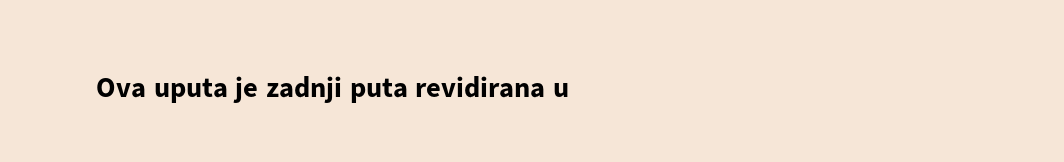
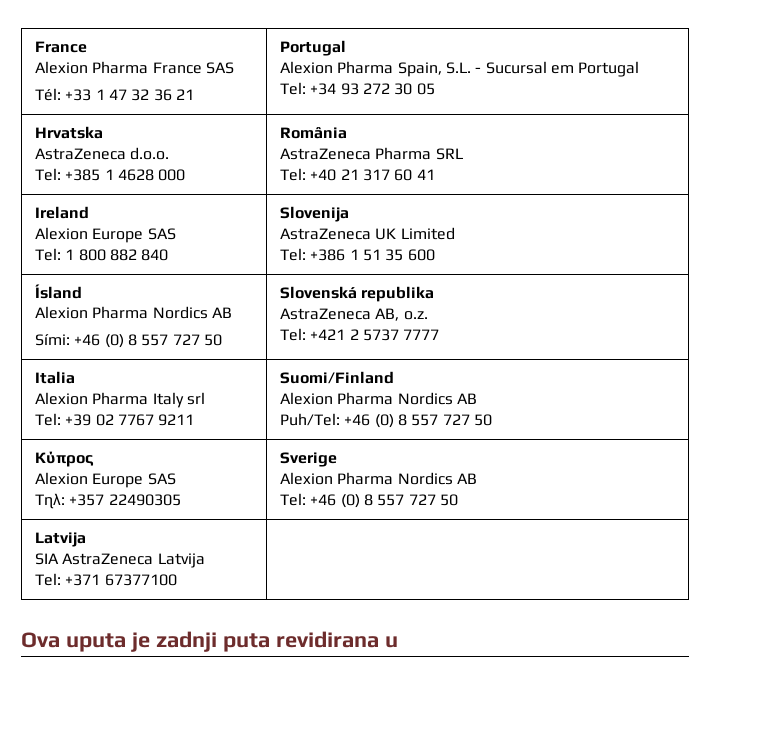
(96, 88) none -> [34,41,87,53] [34,61,234,74] [34,88,194,101] [279,40,346,56] [279,61,640,77] [279,82,435,95] [34,126,103,139] [34,147,170,160] [34,168,186,181] [279,127,347,139] [279,147,463,160] [279,168,435,181] [34,206,89,219] [34,227,176,243] [34,248,169,261] [279,206,349,222] [279,227,455,240] [279,248,435,261] [34,284,82,299] [34,306,232,319] [34,334,222,348] [279,286,435,302] [279,308,428,321] [279,328,440,341] [34,371,75,384] [34,392,205,408] [34,413,195,426] [279,371,394,384] [279,392,477,405] [279,413,492,428] [34,451,94,467] [34,472,176,488] [34,493,181,509] [279,452,337,467] [279,472,477,485] [279,493,458,508] [34,532,86,547] [34,553,205,568] [34,573,177,586] France // Alexion Pharma France SAS // Tél: +33 1 47 32 36 21 | Portugal // Alexion Pharma Spain, S.L. - Sucursal em Portugal // Tel: +34 93 272 30 05 // Hrvatska // AstraZeneca d.o.o. // Tel: +385 1 4628 000 | România // AstraZeneca Pharma SRL // Tel: +40 21 317 60 41 // Ireland // Alexion Europe SAS // Tel: 1 800 882 840 | Slovenija // AstraZeneca UK Limited // Tel: +386 1 51 35 600 // Ísland // Alexion Pharma Nordics AB // Sími: +46 (0) 8 557 727 50 | Slovenská republika // AstraZeneca AB, o.z. // Tel: +421 2 5737 7777 // Italia // Alexion Pharma Italy srl // Tel: +39 02 7767 9211 | Suomi/Finland // Alexion Pharma Nordics AB // Puh/Tel: +46 (0) 8 557 727 50 // Κύπρος // Alexion Europe SAS // Τηλ: +357 22490305 | Sverige // Alexion Pharma Nordics AB // Tel: +46 (0) 8 557 727 50 // Latvija // SIA AstraZeneca Latvija // Tel: +371 67377100 | //

